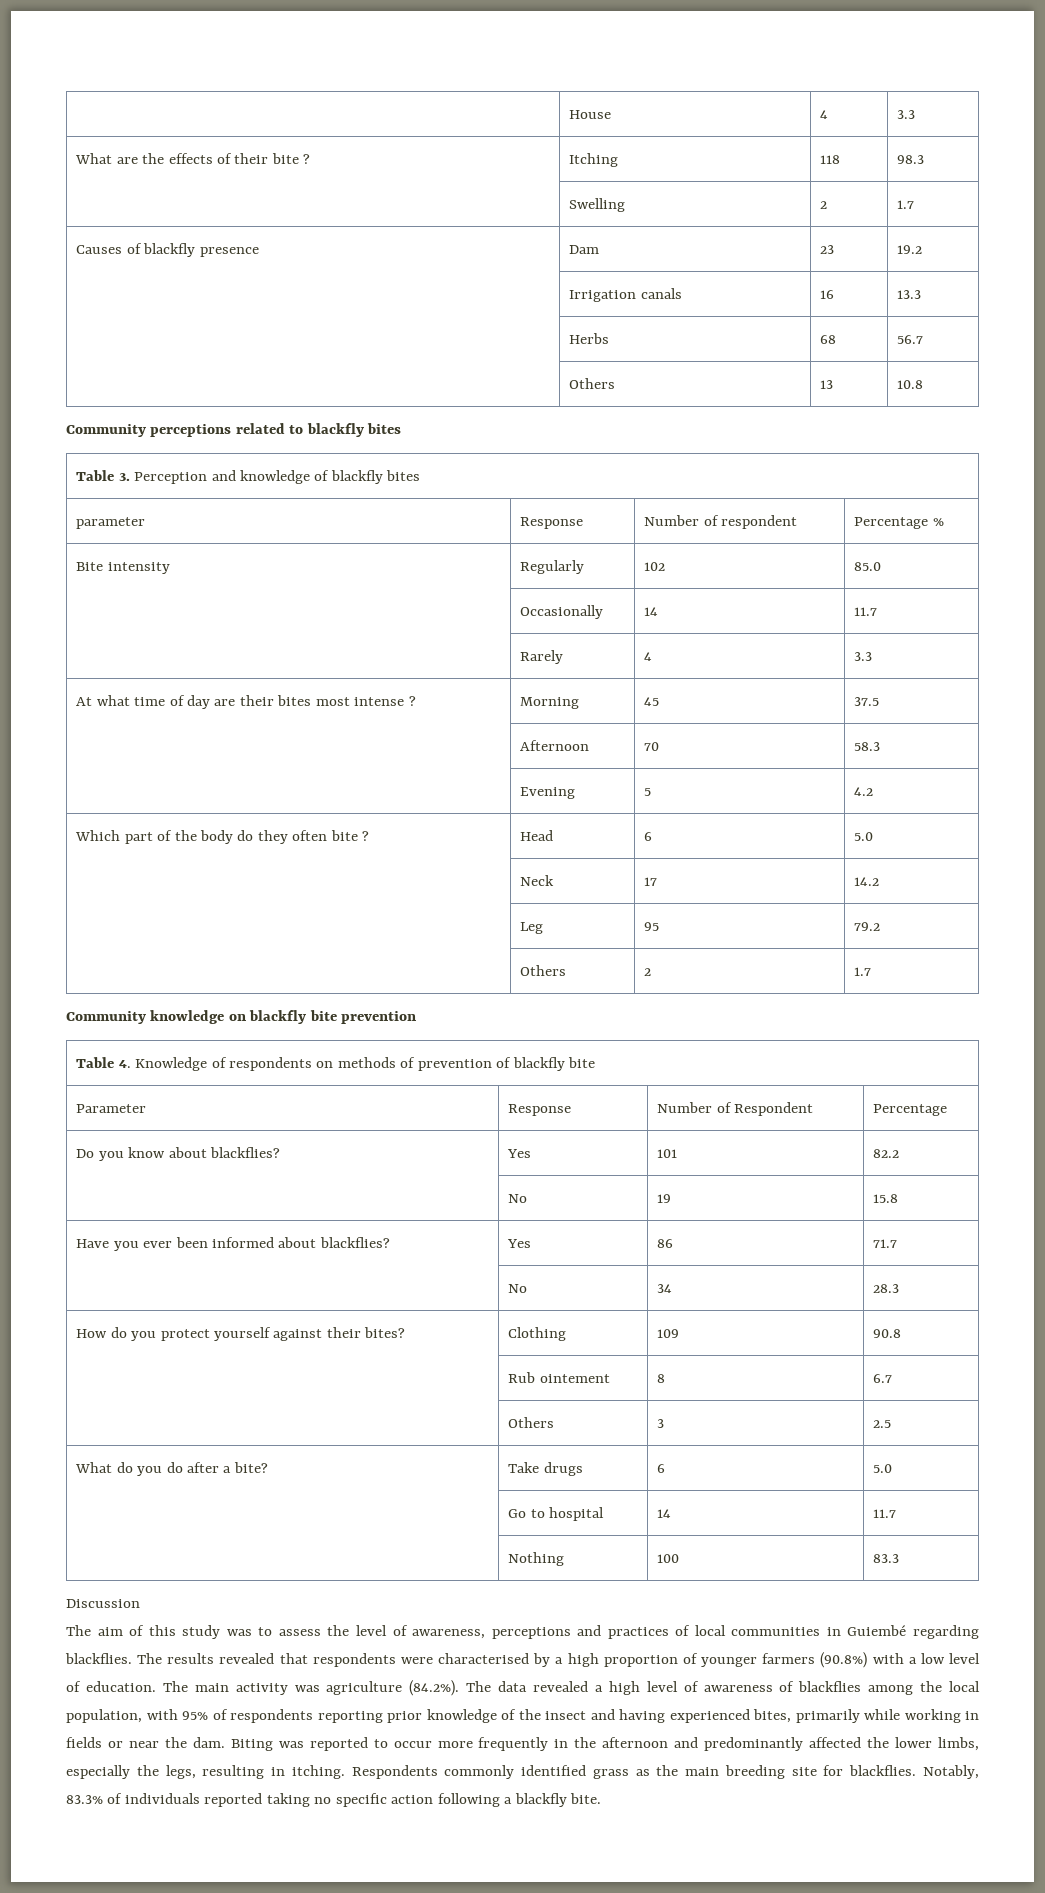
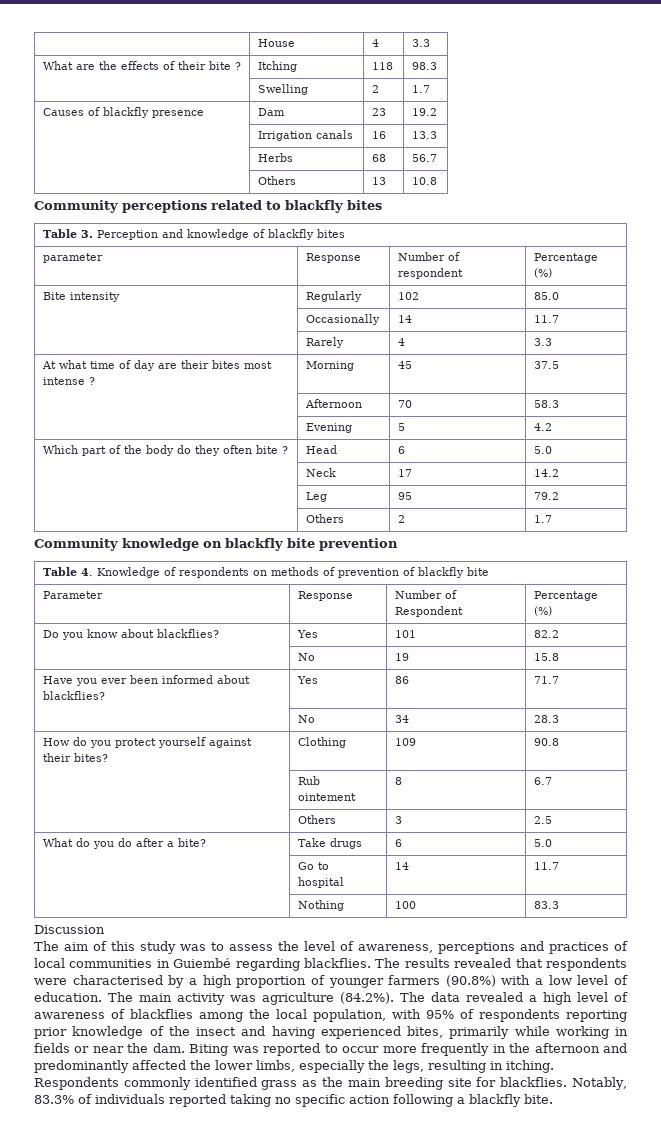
[932,518,944,526] % -> [533,268,552,278] (%)
(948, 1110) none -> [533,606,552,616] (%)

